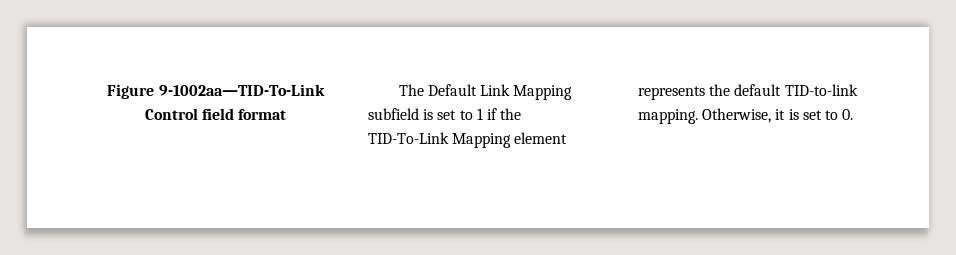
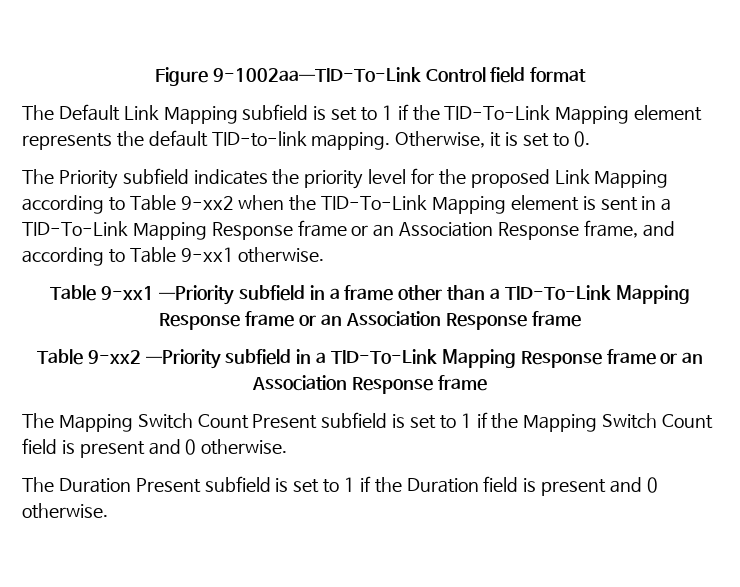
(854, 114) none -> [22,168,669,189] [22,195,672,214] [22,220,675,240] [22,247,325,266] [50,285,690,305] [159,311,581,330] [36,349,704,369] [252,375,487,394] [22,412,714,432] [22,438,288,458] [22,476,658,496] [22,503,108,519] // The Priority subfield indicates the priority level for the proposed Link Mapping according to Table 9-xx2 when the TID-To-Link Mapping element is sent in a TID-To-Link Mapping Response frame or an Association Response frame, and according to Table 9-xx1 otherwise. // Table 9-xx1 —Priority subfield in a frame other than a TID-To-Link Mapping Response frame or an Association Response frame // Table 9-xx2 —Priority subfield in a TID-To-Link Mapping Response frame or an Association Response frame // The Mapping Switch Count Present subfield is set to 1 if the Mapping Switch Count field is present and 0 otherwise. // The Duration Present subfield is set to 1 if the Duration field is present and 0 otherwise.

